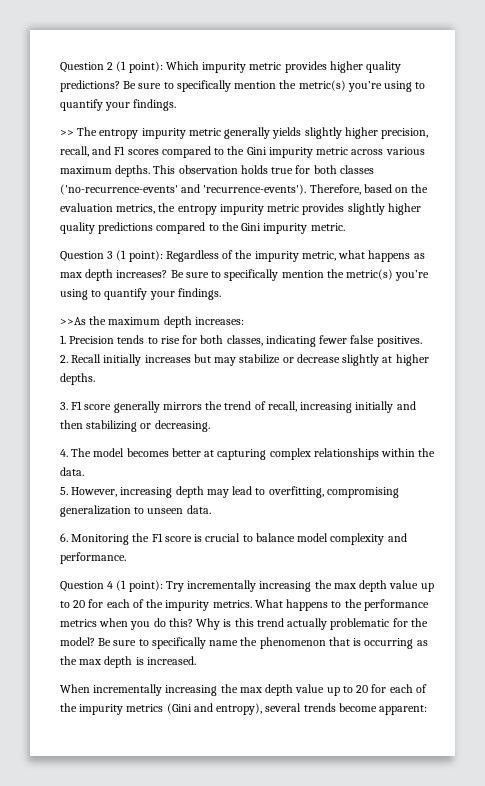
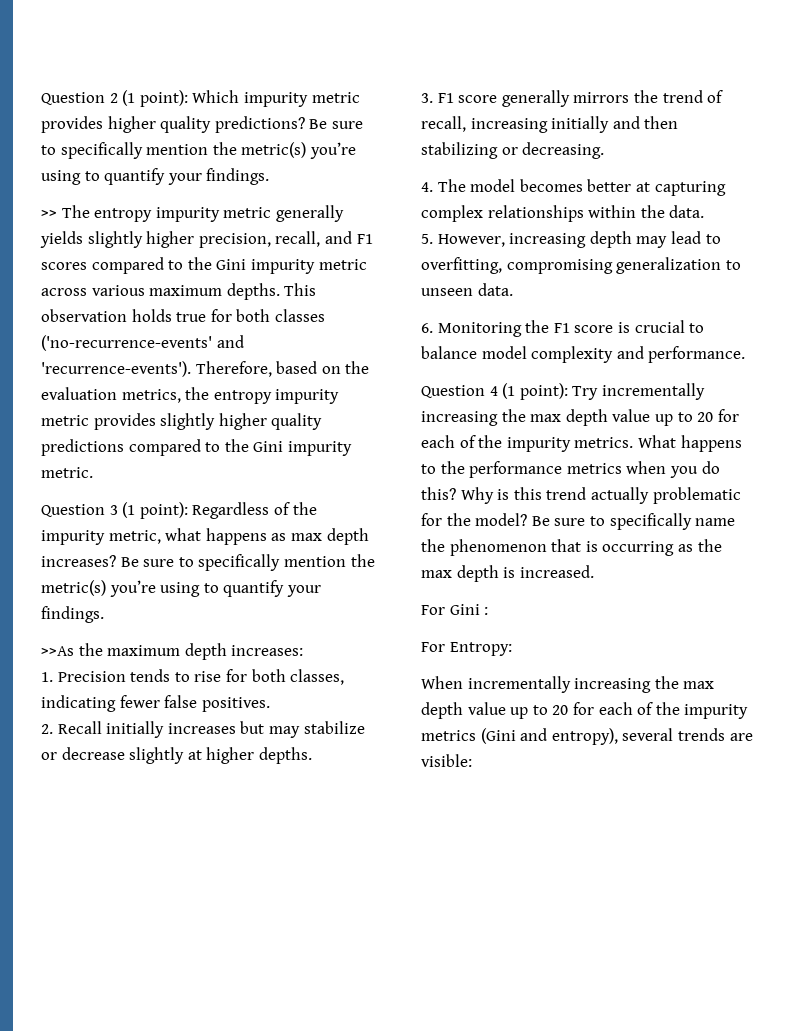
(196, 660) none -> [421,604,489,615] [421,642,512,656] // For Gini : // For Entropy:
[338,703,428,715] become apparent: -> [729,733,753,741] [421,754,472,767] are visible:

